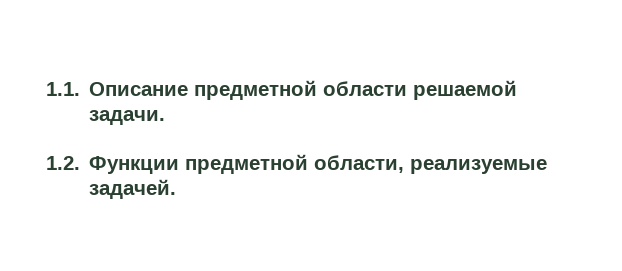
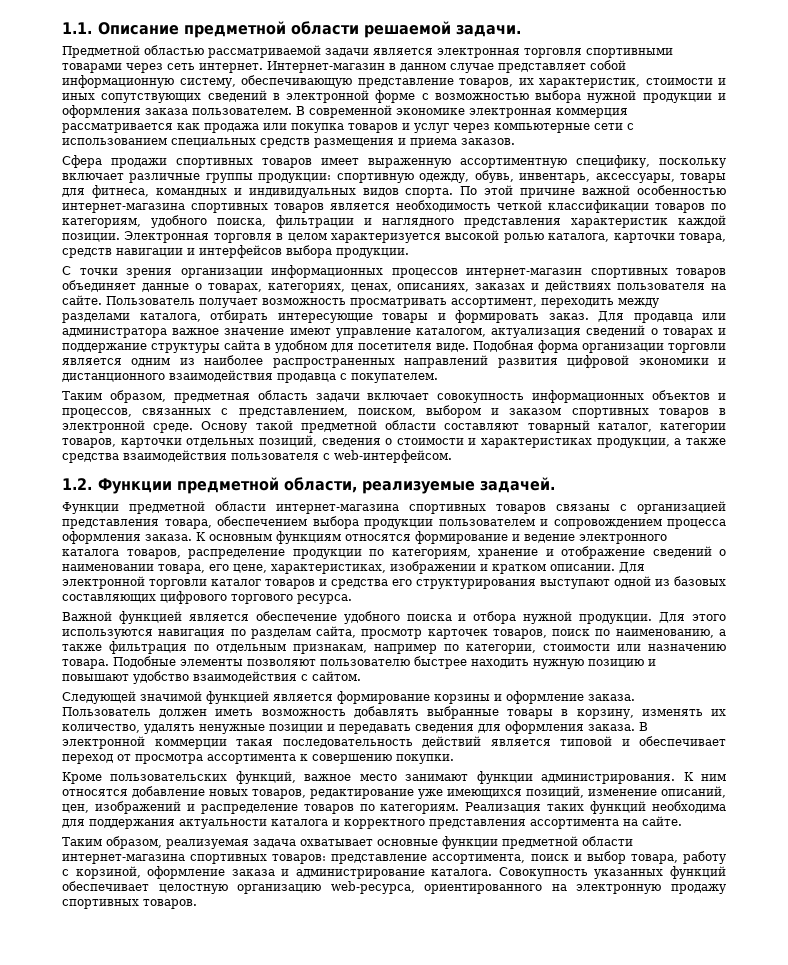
(165, 117) none -> [62,45,673,58] [62,60,626,73] [62,75,726,88] [62,90,726,103] [62,105,628,118] [62,123,634,133] [62,138,515,148] [62,155,726,168] [62,170,727,183] [62,185,726,198] [62,200,726,213] [62,215,726,228] [62,230,726,243] [62,245,409,258] [62,265,726,278] [62,280,726,293] [62,295,659,308] [62,310,726,323] [62,325,727,338] [62,340,726,353] [62,355,727,368] [62,370,438,383] [62,390,727,403] [62,405,726,418] [62,420,726,433] [62,435,726,448] [62,450,452,463] // Предметной областью рассматриваемой задачи является электронная торговля спортивными товарами через сеть интернет. Интернет-магазин в данном случае представляет собой информационную систему, обеспечивающую представление товаров, их характеристик, стоимости и иных сопутствующих сведений в электронной форме с возможностью выбора нужной продукции и оформления заказа пользователем. В современной экономике электронная коммерция рассматривается как продажа или покупка товаров и услуг через компьютерные сети с использованием специальных средств размещения и приема заказов. // Сфера продажи спортивных товаров имеет выраженную ассортиментную специфику, поскольку включает различные группы продукции: спортивную одежду, обувь, инвентарь, аксессуары, товары для фитнеса, командных и индивидуальных видов спорта. По этой причине важной особенностью интернет-магазина спортивных товаров является необходимость четкой классификации товаров по категориям, удобного поиска, фильтрации и наглядного представления характеристик каждой позиции. Электронная торговля в целом характеризуется высокой ролью каталога, карточки товара, средств навигации и интерфейсов выбора продукции. // С точки зрения организации информационных процессов интернет-магазин спортивных товаров объединяет данные о товарах, категориях, ценах, описаниях, заказах и действиях пользователя на сайте. Пользователь получает возможность просматривать ассортимент, переходить между разделами каталога, отбирать интересующие товары и формировать заказ. Для продавца или администратора важное значение имеют управление каталогом, актуализация сведений о товарах и поддержание структуры сайта в удобном для посетителя виде. Подобная форма организации торговли является одним из наиболее распространенных направлений развития цифровой экономики и дистанционного взаимодействия продавца с покупателем. // Таким образом, предметная область задачи включает совокупность информационных объектов и процессов, связанных с представлением, поиском, выбором и заказом спортивных товаров в электронной среде. Основу такой предметной области составляют товарный каталог, категории товаров, карточки отдельных позиций, сведения о стоимости и характеристиках продукции, а также средства взаимодействия пользователя с web-интерфейсом.
(176, 189) none -> [62,501,726,514] [62,516,726,529] [62,531,667,544] [62,546,726,559] [62,561,645,574] [62,576,726,589] [62,591,352,604] [62,611,727,624] [62,626,726,639] [62,641,726,654] [62,656,656,669] [62,671,361,684] [62,691,635,704] [62,706,726,719] [62,721,648,734] [62,736,726,749] [62,754,454,764] [62,771,727,784] [62,786,726,799] [62,801,726,814] [62,816,682,829] [62,836,633,849] [62,851,726,864] [62,866,726,879] [62,881,726,894] [62,899,197,909] // Функции предметной области интернет-магазина спортивных товаров связаны с организацией представления товара, обеспечением выбора продукции пользователем и сопровождением процесса оформления заказа. К основным функциям относятся формирование и ведение электронного каталога товаров, распределение продукции по категориям, хранение и отображение сведений о наименовании товара, его цене, характеристиках, изображении и кратком описании. Для электронной торговли каталог товаров и средства его структурирования выступают одной из базовых составляющих цифрового торгового ресурса. // Важной функцией является обеспечение удобного поиска и отбора нужной продукции. Для этого используются навигация по разделам сайта, просмотр карточек товаров, поиск по наименованию, а также фильтрация по отдельным признакам, например по категории, стоимости или назначению товара. Подобные элементы позволяют пользователю быстрее находить нужную позицию и повышают удобство взаимодействия с сайтом. // Следующей значимой функцией является формирование корзины и оформление заказа. Пользователь должен иметь возможность добавлять выбранные товары в корзину, изменять их количество, удалять ненужные позиции и передавать сведения для оформления заказа. В электронной коммерции такая последовательность действий является типовой и обеспечивает переход от просмотра ассортимента к совершению покупки. // Кроме пользовательских функций, важное место занимают функции администрирования. К ним относятся добавление новых товаров, редактирование уже имеющихся позиций, изменение описаний, цен, изображений и распределение товаров по категориям. Реализация таких функций необходима для поддержания актуальности каталога и корректного представления ассортимента на сайте. // Таким образом, реализуемая задача охватывает основные функции предметной области интернет-магазина спортивных товаров: представление ассортимента, поиск и выбор товара, работу с корзиной, оформление заказа и администрирование каталога. Совокупность указанных функций обеспечивает целостную организацию web-ресурса, ориентированного на электронную продажу спортивных товаров.

